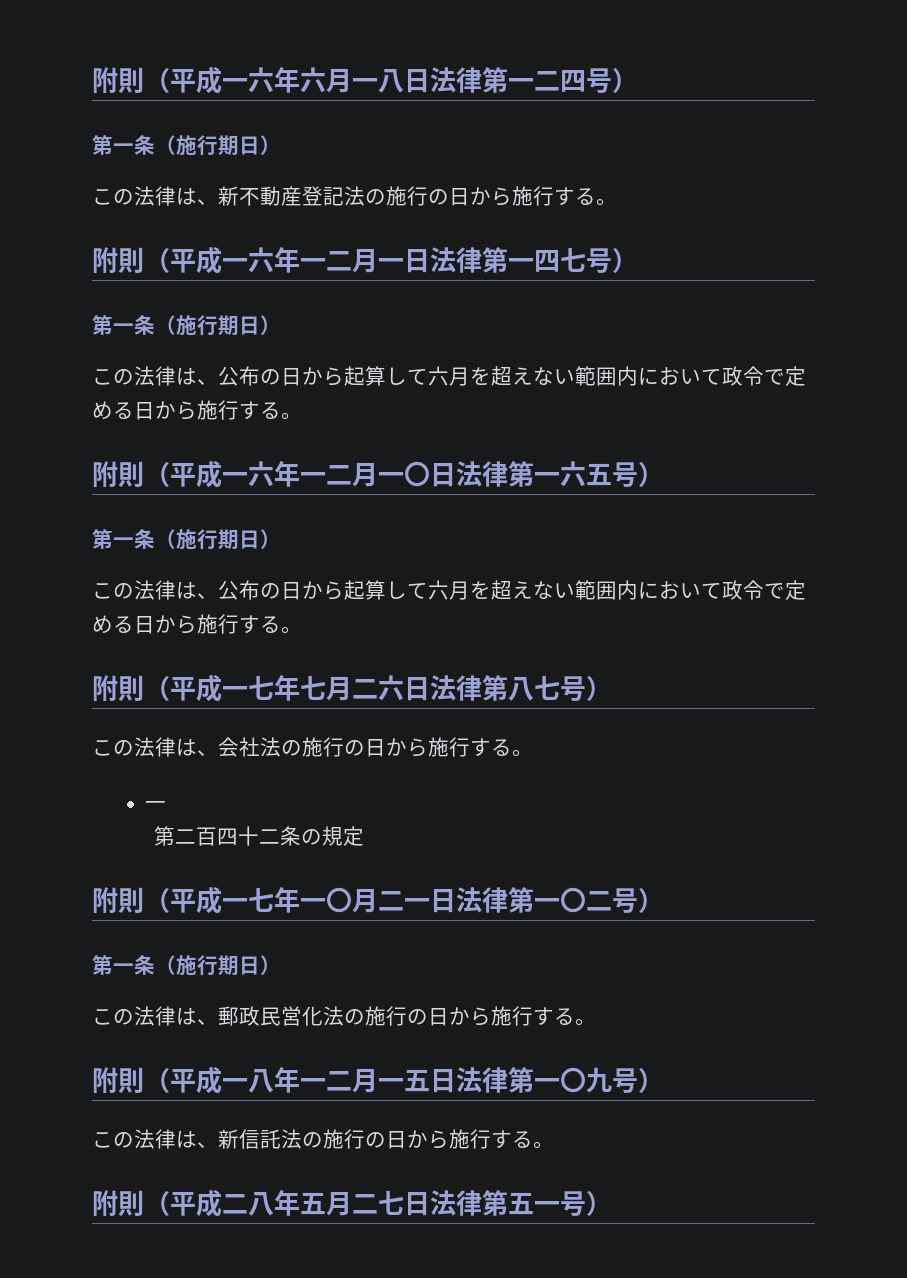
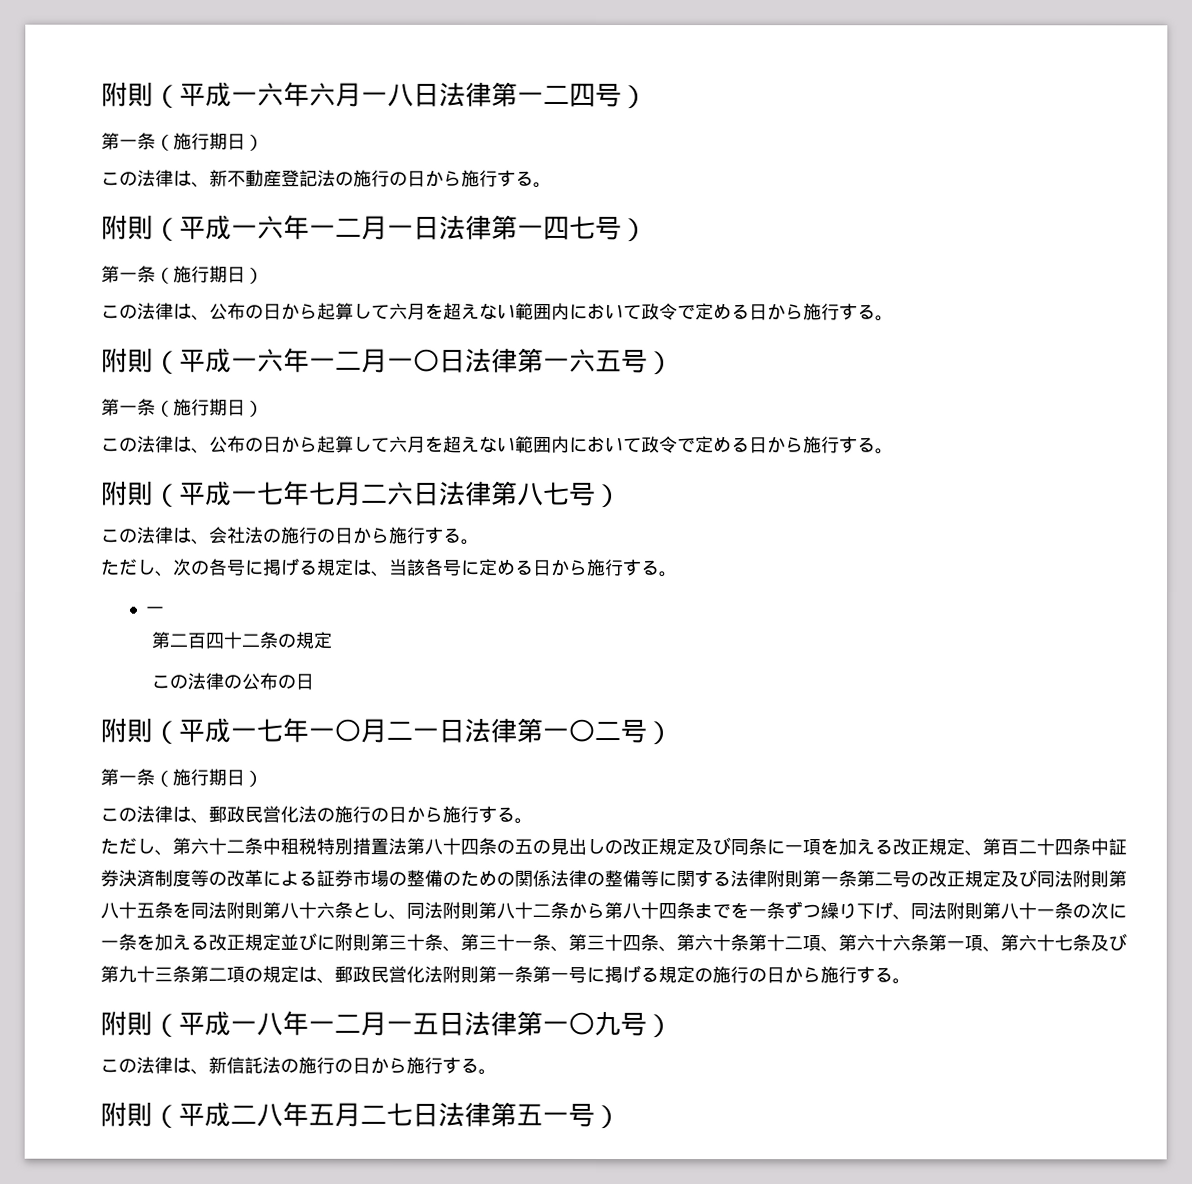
(533, 753) none -> [101,557,678,578] // ただし、次の各号に掲げる規定は、当該各号に定める日から施行する。
(364, 836) none -> [150,672,314,690] // この法律の公布の日
(596, 1022) none -> [100,837,1127,857] [100,869,1127,888] [100,901,1127,921] [100,932,1127,953] [100,965,911,985] // ただし、第六十二条中租税特別措置法第八十四条の五の見出しの改正規定及び同条に一項を加える改正規定、第百二十四条中証券決済制度等の改革による証券市場の整備のための関係法律の整備等に関する法律附則第一条第二号の改正規定及び同法附則第八十五条を同法附則第八十六条とし、同法附則第八十二条から第八十四条までを一条ずつ繰り下げ、同法附則第八十一条の次に一条を加える改正規定並びに附則第三十条、第三十一条、第三十四条、第六十条第十二項、第六十六条第一項、第六十七条及び第九十三条第二項の規定は、郵政民営化法附則第一条第一号に掲げる規定の施行の日から施行する。

